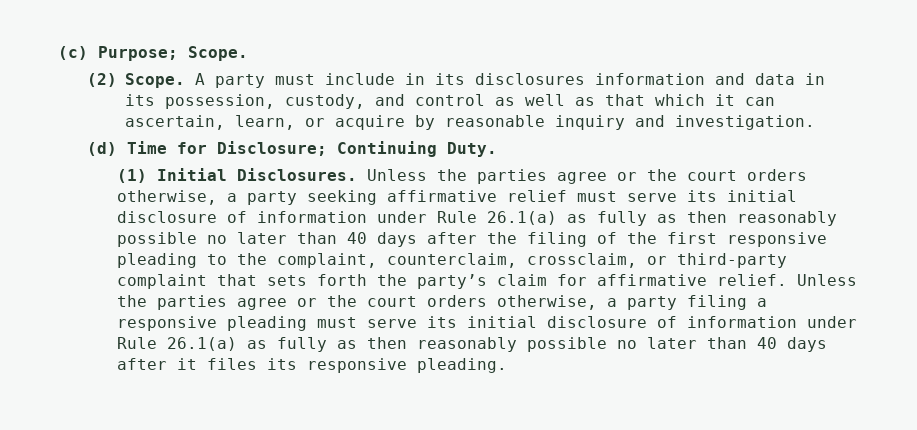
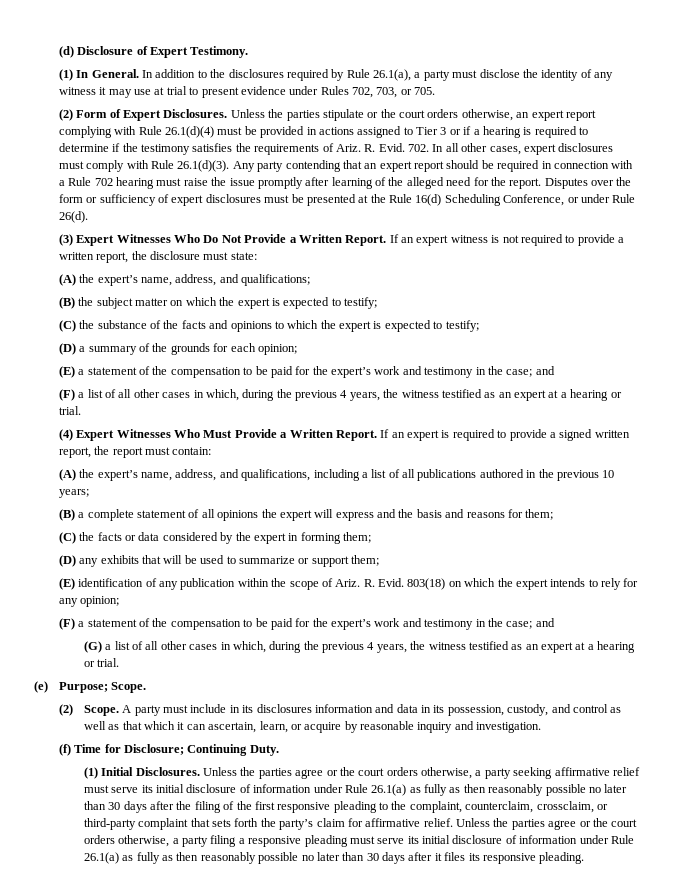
[58,46,88,60] (c) -> [58,46,249,58] [58,69,614,81] [58,86,436,98] [58,109,596,121] [58,126,589,138] [58,143,614,155] [58,160,634,172] [58,177,632,189] [58,194,636,206] [58,211,88,223] [58,234,625,246] [58,251,257,263] [58,274,311,286] [58,297,378,309] [58,320,479,332] [58,343,297,355] [58,366,555,378] [58,389,622,401] [58,406,81,415] [58,429,630,441] [58,446,212,458] [58,469,615,481] [58,489,89,498] [58,509,554,521] [58,532,372,544] [58,555,380,567] [58,578,639,590] [58,596,120,607] [58,618,555,630] [83,641,636,653] [83,658,120,667] [34,681,48,693] (d) Disclosure of Expert Testimony. // (1) In General. In addition to the disclosures required by Rule 26.1(a), a party must disclose the identity of any witness it may use at trial to present evidence under Rules 702, 703, or 705. // (2) Form of Expert Disclosures. Unless the parties stipulate or the court orders otherwise, an expert report complying with Rule 26.1(d)(4) must be provided in actions assigned to Tier 3 or if a hearing is required to determine if the testimony satisfies the requirements of Ariz. R. Evid. 702. In all other cases, expert disclosures must comply with Rule 26.1(d)(3). Any party contending that an expert report should be required in connection with a Rule 702 hearing must raise the issue promptly after learning of the alleged need for the report. Disputes over the form or sufficiency of expert disclosures must be presented at the Rule 16(d) Scheduling Conference, or under Rule 26(d). // (3) Expert Witnesses Who Do Not Provide a Written Report. If an expert witness is not required to provide a written report, the disclosure must state: // (A) the expert’s name, address, and qualifications; // (B) the subject matter on which the expert is expected to testify; // (C) the substance of the facts and opinions to which the expert is expected to testify; // (D) a summary of the grounds for each opinion; // (E) a statement of the compensation to be paid for the expert’s work and testimony in the case; and // (F) a list of all other cases in which, during the previous 4 years, the witness testified as an expert at a hearing or trial. // (4) Expert Witnesses Who Must Provide a Written Report. If an expert is required to provide a signed written report, the report must contain: // (A) the expert’s name, address, and qualifications, including a list of all publications authored in the previous 10 years; // (B) a complete statement of all opinions the expert will express and the basis and reasons for them; // (C) the facts or data considered by the expert in forming them; // (D) any exhibits that will be used to summarize or support them; // (E) identification of any publication within the scope of Ariz. R. Evid. 803(18) on which the expert intends to rely for any opinion; // (F) a statement of the compensation to be paid for the expert’s work and testimony in the case; and // (G) a list of all other cases in which, during the previous 4 years, the witness testified as an expert at a hearing or trial. // (e)
[87,142,118,156] (d) -> [58,744,71,756] (f)
[346,232,367,244] 40 -> [108,802,121,810] 30
[756,337,777,349] 40 -> [366,853,379,861] 30

